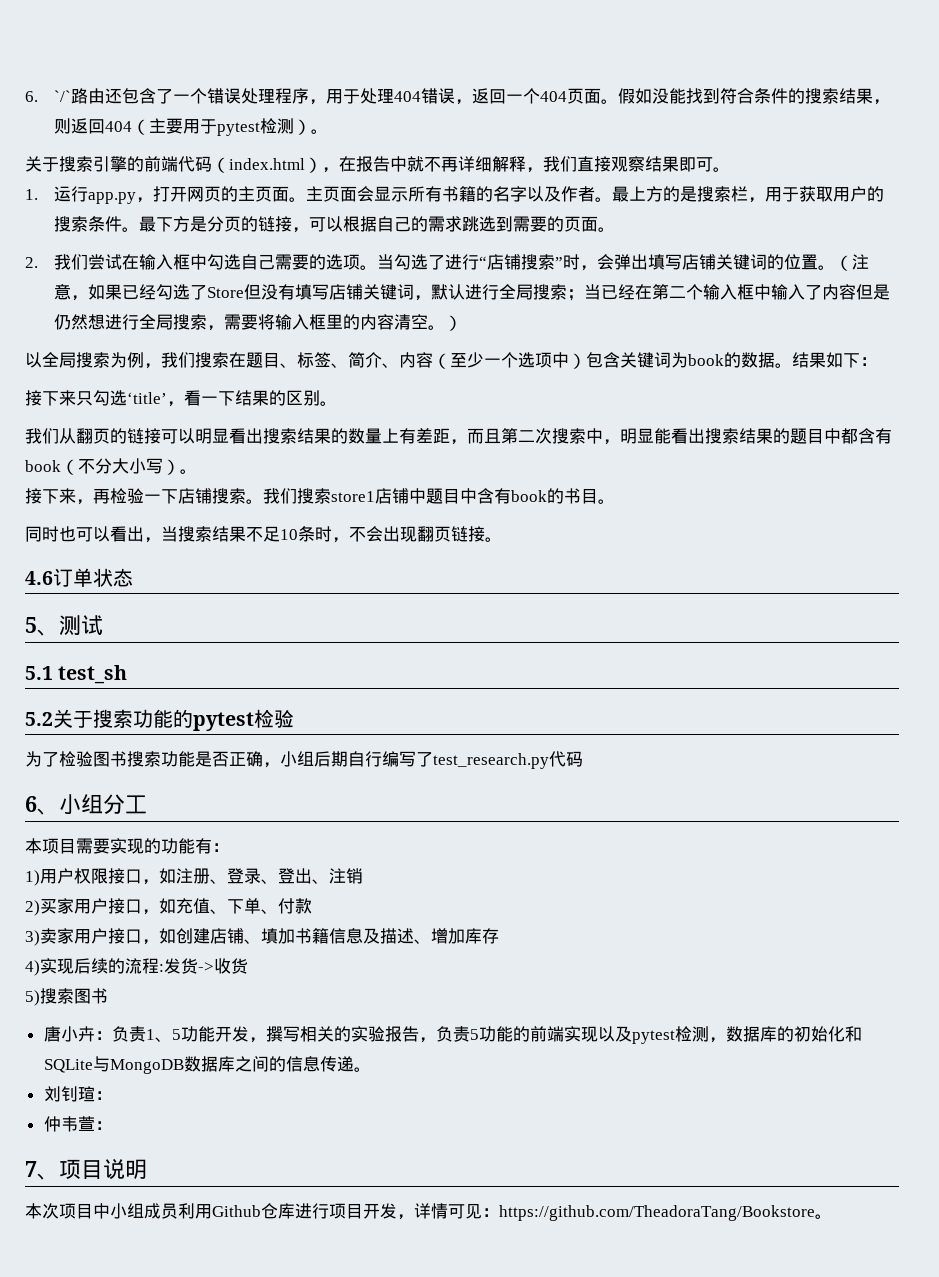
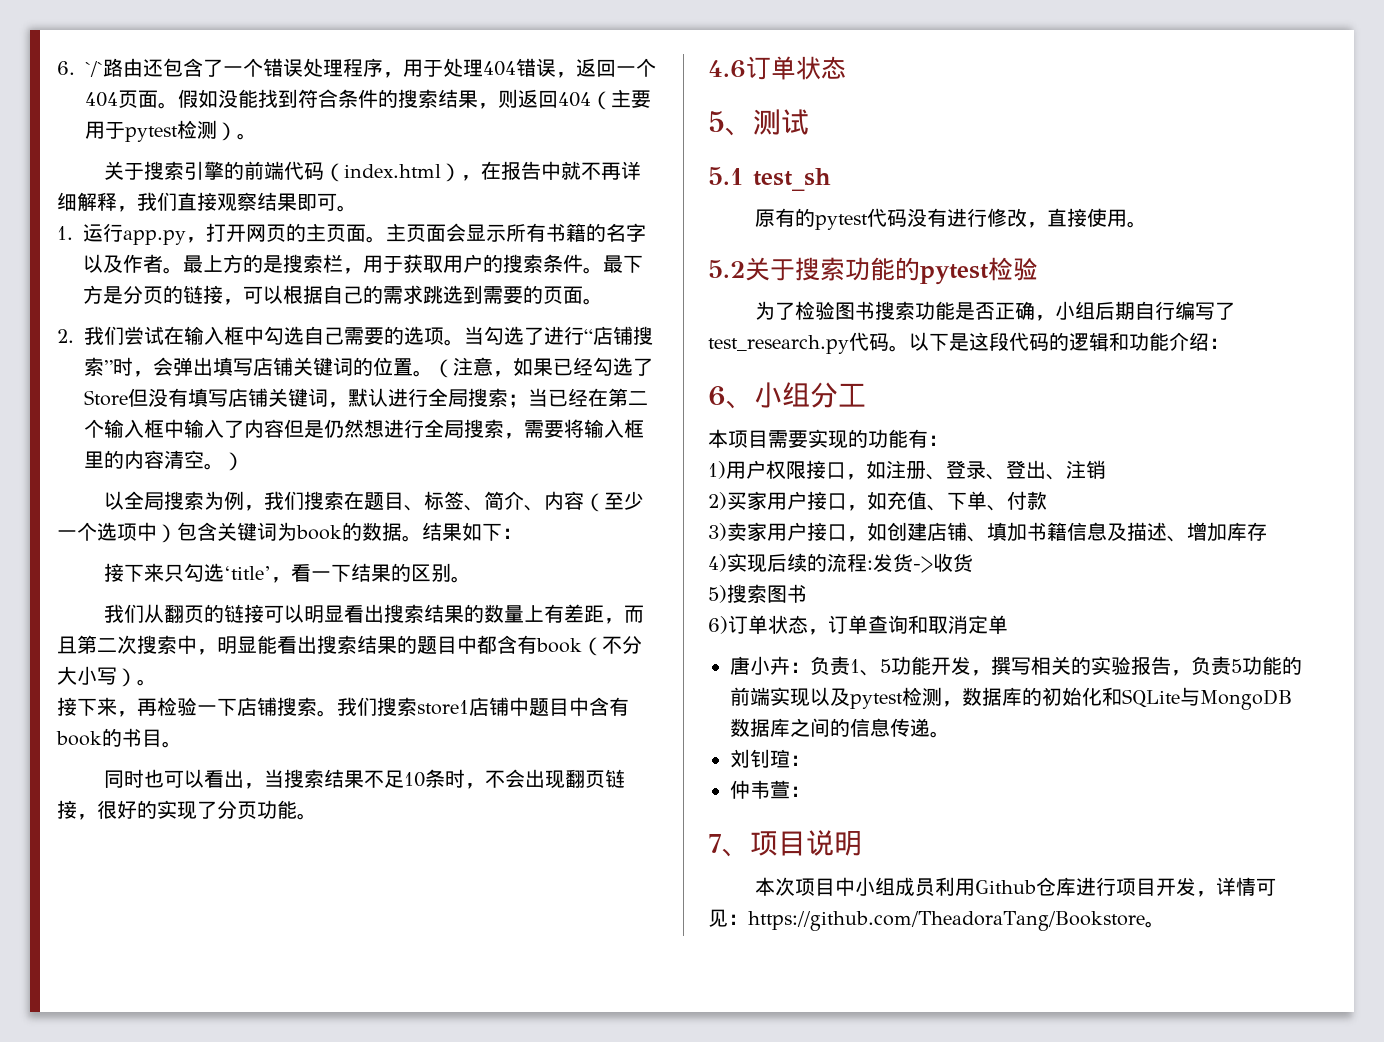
(485, 534) none -> [77,800,297,820] ，很好的实现了分页功能
(128, 674) none -> [754,208,1147,230] // 原有的pytest代码没有进行修改，直接使用。
(583, 759) none -> [889,332,1229,352] 。以下是这段代码的逻辑和功能介绍：
(108, 996) none -> [708,615,1008,635] // 6)订单状态，订单查询和取消定单

